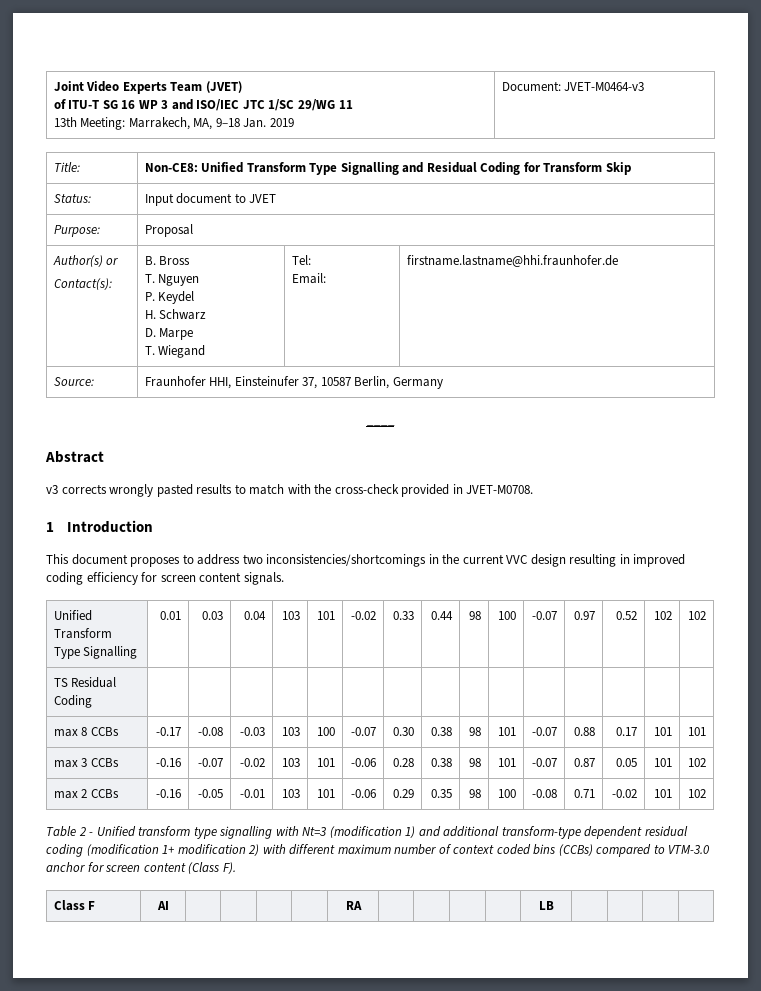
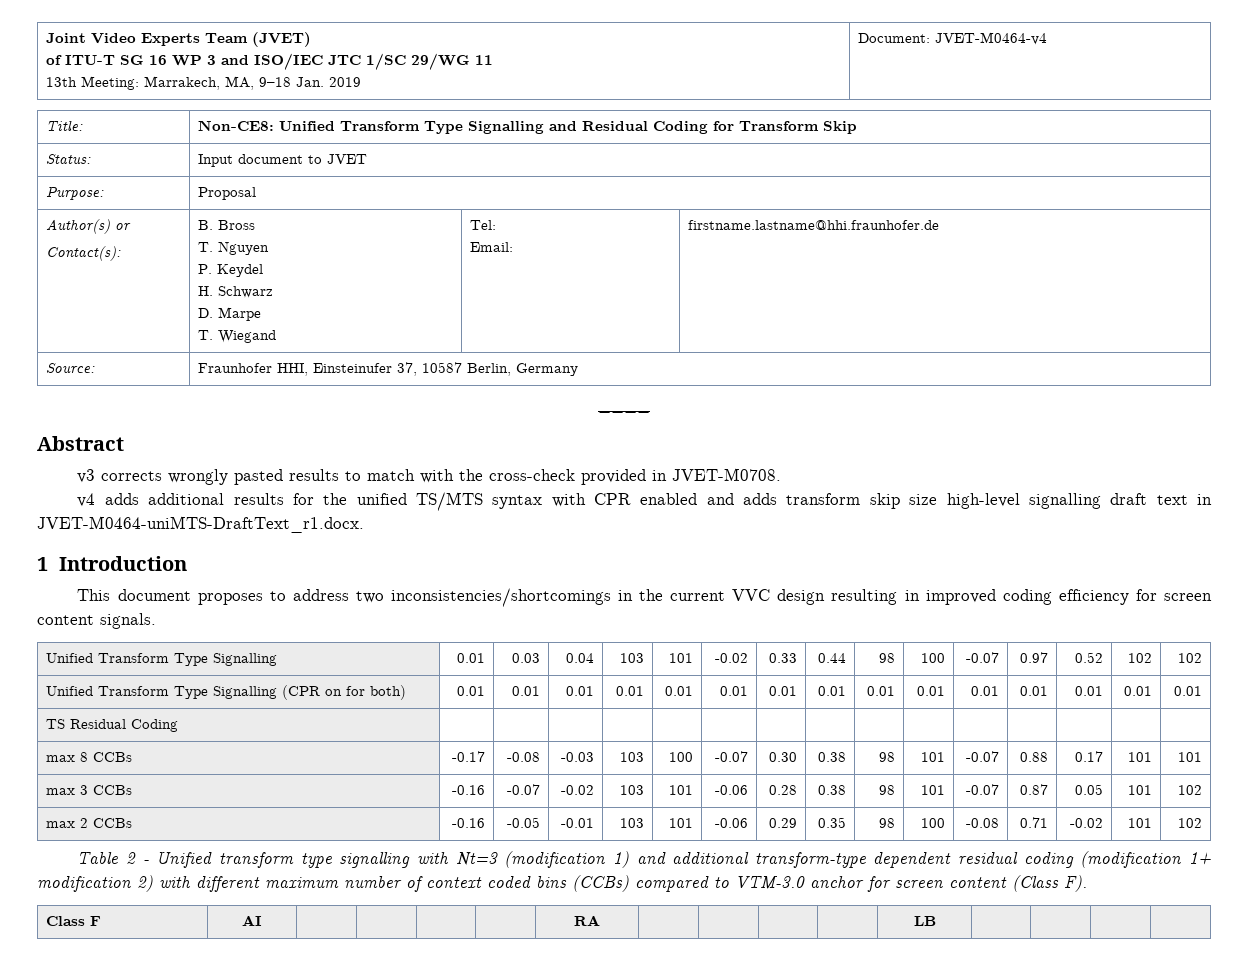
[564,82,645,91] JVET-M0464-v3 -> [934,32,1047,45] JVET-M0464-v4
(534, 489) none -> [77,492,1212,511] [37,516,364,533] // v4 adds additional results for the unified TS/MTS syntax with CPR enabled and adds transform skip size high-level signalling draft text in JVET-M0464-uniMTS-DraftText_r1.docx.
(707, 615) none -> [45,685,406,700] [457,686,486,696] [512,686,541,696] [566,686,595,696] [616,686,645,696] [665,686,694,696] [720,686,749,696] [769,686,798,696] [818,686,847,696] [867,686,896,696] [917,686,946,696] [971,686,1000,696] [1020,686,1049,696] [1075,686,1104,696] [1124,686,1153,696] [1174,686,1203,696] // Unified Transform Type Signalling (CPR on for both) | 0.01 | 0.01 | 0.01 | 0.01 | 0.01 | 0.01 | 0.01 | 0.01 | 0.01 | 0.01 | 0.01 | 0.01 | 0.01 | 0.01 | 0.01

